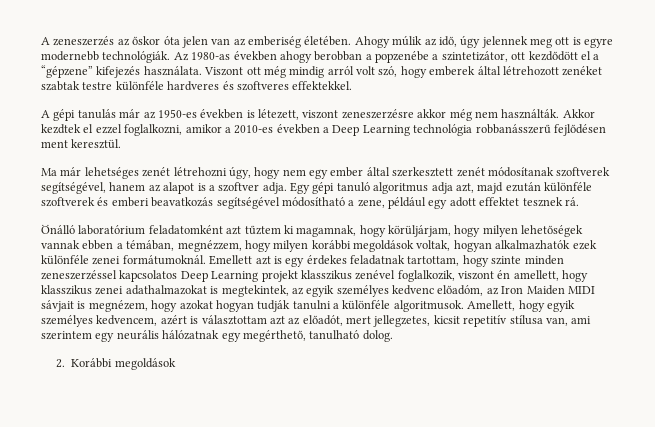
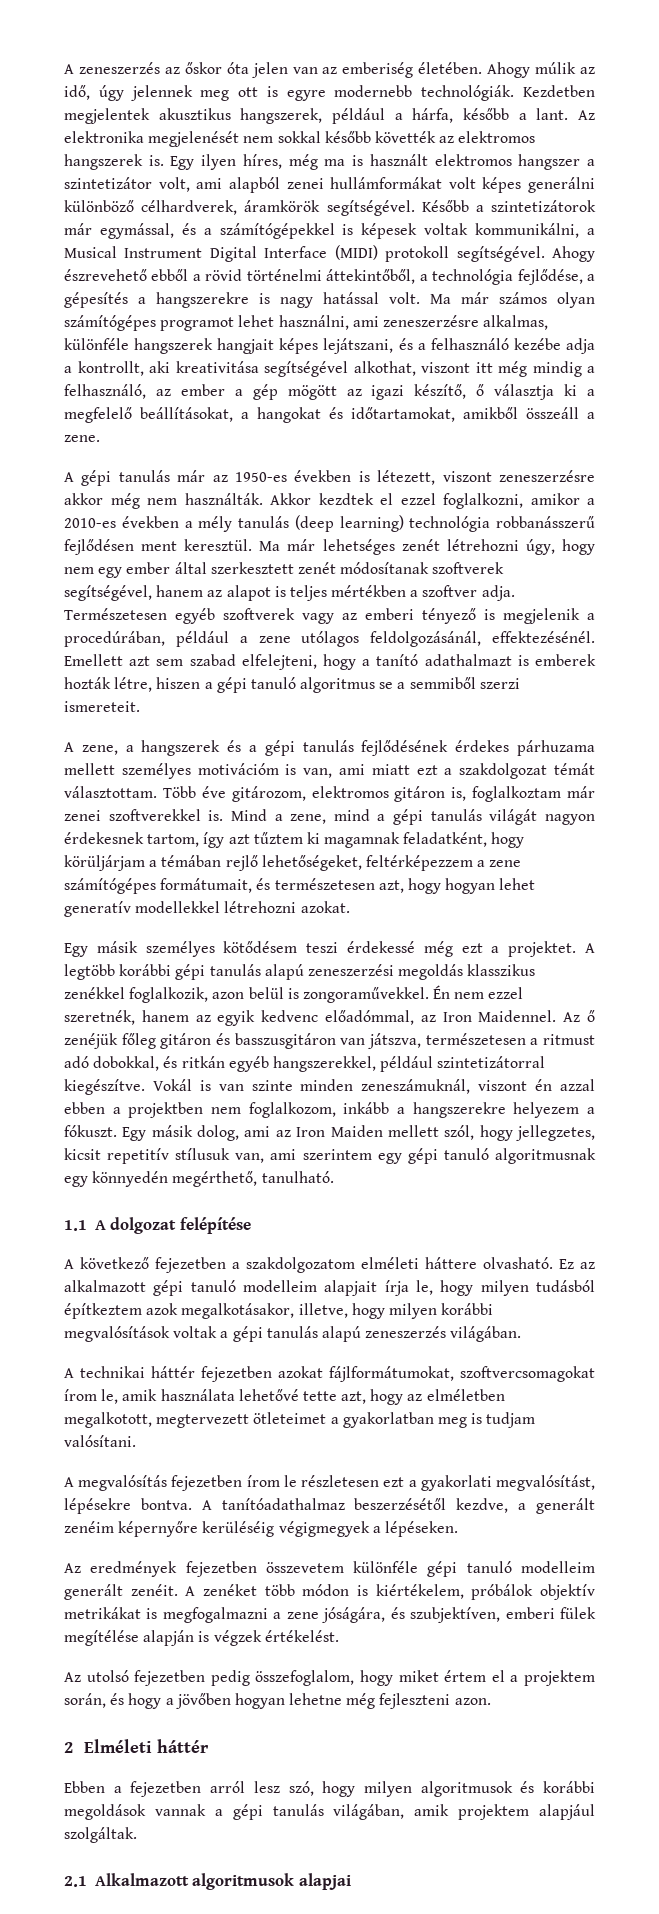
[173,51,600,63] [41,65,603,78] [41,81,353,91] Az 1980-as években ahogy berobban a popzenébe a szintetizátor, ott kezdődött el a “gépzene” kifejezés használata. Viszont ott még mindig arról volt szó, hogy emberek által létrehozott zenéket szabtak testre különféle hardveres és szoftveres effektekkel. -> [523,85,595,97] [64,108,596,124] [64,131,536,147] [64,154,595,170] [64,177,595,193] [64,200,596,216] [64,223,596,239] [64,245,595,262] [64,269,596,285] [64,292,595,308] [64,315,549,331] [64,338,596,354] [64,361,595,377] [64,384,595,400] [64,407,595,423] [64,435,100,442] Kezdetben megjelentek akusztikus hangszerek, például a hárfa, később a lant. Az elektronika megjelenését nem sokkal később követték az elektromos hangszerek is. Egy ilyen híres, még ma is használt elektromos hangszer a szintetizátor volt, ami alapból zenei hullámformákat volt képes generálni különböző célhardverek, áramkörök segítségével. Később a szintetizátorok már egymással, és a számítógépekkel is képesek voltak kommunikálni, a Musical Instrument Digital Interface (MIDI) protokoll segítségével. Ahogy észrevehető ebből a rövid történelmi áttekintőből, a technológia fejlődése, a gépesítés a hangszerekre is nagy hatással volt. Ma már számos olyan számítógépes programot lehet használni, ami zeneszerzésre alkalmas, különféle hangszerek hangjait képes lejátszani, és a felhasználó kezébe adja a kontrollt, aki kreativitása segítségével alkothat, viszont itt még mindig a felhasználó, az ember a gép mögött az igazi készítő, ő választja ki a megfelelő beállításokat, a hangokat és időtartamokat, amikből összeáll a zene.
[332,125,410,136] Deep Learning -> [198,515,404,532] mély tanulás (deep learning)
(122, 144) // -> (253, 545) none
(206, 187) none -> [289,585,407,601] teljes mértékben
[290,182,592,194] [41,197,579,209] [41,224,584,237] [41,240,597,252] [41,255,564,267] [41,270,589,282] [41,285,595,297] [41,300,575,312] [41,315,371,327] Egy gépi tanuló algoritmus adja azt, majd ezután különféle szoftverek és emberi beavatkozás segítségével módosítható a zene, például egy adott effektet tesznek rá. // Önálló laboratórium feladatomként azt tűztem ki magamnak, hogy körüljárjam, hogy milyen lehetőségek vannak ebben a témában, megnézzem, hogy milyen korábbi megoldások voltak, hogyan alkalmazhatók ezek különféle zenei formátumoknál. Emellett azt is egy érdekes feladatnak tartottam, hogy szinte minden zeneszerzéssel kapcsolatos Deep Learning projekt klasszikus zenével foglalkozik, viszont én amellett, hogy klasszikus zenei adathalmazokat is megtekintek, az egyik személyes kedvenc előadóm, az Iron Maiden MIDI sávjait is megnézem, hogy azokat hogyan tudják tanulni a különféle algoritmusok. Amellett, hogy egyik személyes kedvencem, azért is választottam azt az előadót, mert -> [64,608,595,624] [64,631,595,647] [64,654,596,670] [64,677,520,693] [64,701,140,712] [64,740,595,756] [64,763,596,779] [64,786,595,802] [64,809,595,825] [64,832,525,848] [64,855,522,871] [64,878,536,894] [64,901,350,917] [64,941,595,957] [64,964,536,980] [64,985,524,1003] [64,1010,595,1026] [64,1033,596,1049] [64,1056,546,1072] [64,1079,596,1095] [64,1102,595,1118] [64,1125,513,1141] Természetesen egyéb szoftverek vagy az emberi tényező is megjelenik a procedúrában, például a zene utólagos feldolgozásánál, effektezésénél. Emellett azt sem szabad elfelejteni, hogy a tanító adathalmazt is emberek hozták létre, hiszen a gépi tanuló algoritmus se a semmiből szerzi ismereteit. // A zene, a hangszerek és a gépi tanulás fejlődésének érdekes párhuzama mellett személyes motivációm is van, ami miatt ezt a szakdolgozat témát választottam. Több éve gitározom, elektromos gitáron is, foglalkoztam már zenei szoftverekkel is. Mind a zene, mind a gépi tanulás világát nagyon érdekesnek tartom, így azt tűztem ki magamnak feladatként, hogy körüljárjam a témában rejlő lehetőségeket, feltérképezzem a zene számítógépes formátumait, és természetesen azt, hogy hogyan lehet generatív modellekkel létrehozni azokat. // Egy másik személyes kötődésem teszi érdekessé még ezt a projektet. A legtöbb korábbi gépi tanulás alapú zeneszerzési megoldás klasszikus zenékkel foglalkozik, azon belül is zongoraművekkel. Én nem ezzel szeretnék, hanem az egyik kedvenc előadómmal, az Iron Maidennel. Az ő zenéjük főleg gitáron és basszusgitáron van játszva, természetesen a ritmust adó dobokkal, és ritkán egyéb hangszerekkel, például szintetizátorral kiegészítve. Vokál is van szinte minden zeneszámuknál, viszont én azzal ebben a projektben nem foglalkozom, inkább a hangszerekre helyezem a fókuszt. Egy másik dolog, ami az Iron Maiden mellett szól, hogy
[509,315,543,325] stílusa -> [175,1148,231,1160] stílusuk
[116,330,393,342] [56,358,176,370] neurális hálózatnak egy megérthető, tanulható dolog. // 2. Korábbi megoldások -> [407,1148,597,1164] [64,1171,334,1187] [64,1217,251,1234] [64,1257,595,1273] [64,1280,595,1296] [64,1303,494,1319] [64,1326,522,1342] [64,1366,595,1382] [64,1389,505,1405] [64,1412,536,1428] [64,1435,136,1447] [64,1475,595,1491] [64,1498,595,1514] [64,1521,458,1537] [64,1561,595,1577] [64,1584,595,1600] [64,1607,596,1623] [64,1630,339,1646] [64,1670,596,1686] [64,1693,491,1709] [64,1739,209,1753] [64,1781,595,1797] [64,1804,595,1820] [64,1827,137,1843] [64,1873,351,1890] gépi tanuló algoritmusnak egy könnyedén megérthető, tanulható. // 1.1 A dolgozat felépítése // A következő fejezetben a szakdolgozatom elméleti háttere olvasható. Ez az alkalmazott gépi tanuló modelleim alapjait írja le, hogy milyen tudásból építkeztem azok megalkotásakor, illetve, hogy milyen korábbi megvalósítások voltak a gépi tanulás alapú zeneszerzés világában. // A technikai háttér fejezetben azokat fájlformátumokat, szoftvercsomagokat írom le, amik használata lehetővé tette azt, hogy az elméletben megalkotott, megtervezett ötleteimet a gyakorlatban meg is tudjam valósítani. // A megvalósítás fejezetben írom le részletesen ezt a gyakorlati megvalósítást, lépésekre bontva. A tanítóadathalmaz beszerzésétől kezdve, a generált zenéim képernyőre kerüléséig végigmegyek a lépéseken. // Az eredmények fejezetben összevetem különféle gépi tanuló modelleim generált zenéit. A zenéket több módon is kiértékelem, próbálok objektív metrikákat is megfogalmazni a zene jóságára, és szubjektíven, emberi fülek megítélése alapján is végzek értékelést. // Az utolsó fejezetben pedig összefoglalom, hogy miket értem el a projektem során, és hogy a jövőben hogyan lehetne még fejleszteni azon. // 2 Elméleti háttér // Ebben a fejezetben arról lesz szó, hogy milyen algoritmusok és korábbi megoldások vannak a gépi tanulás világában, amik projektem alapjául szolgáltak. // 2.1 Alkalmazott algoritmusok alapjai

